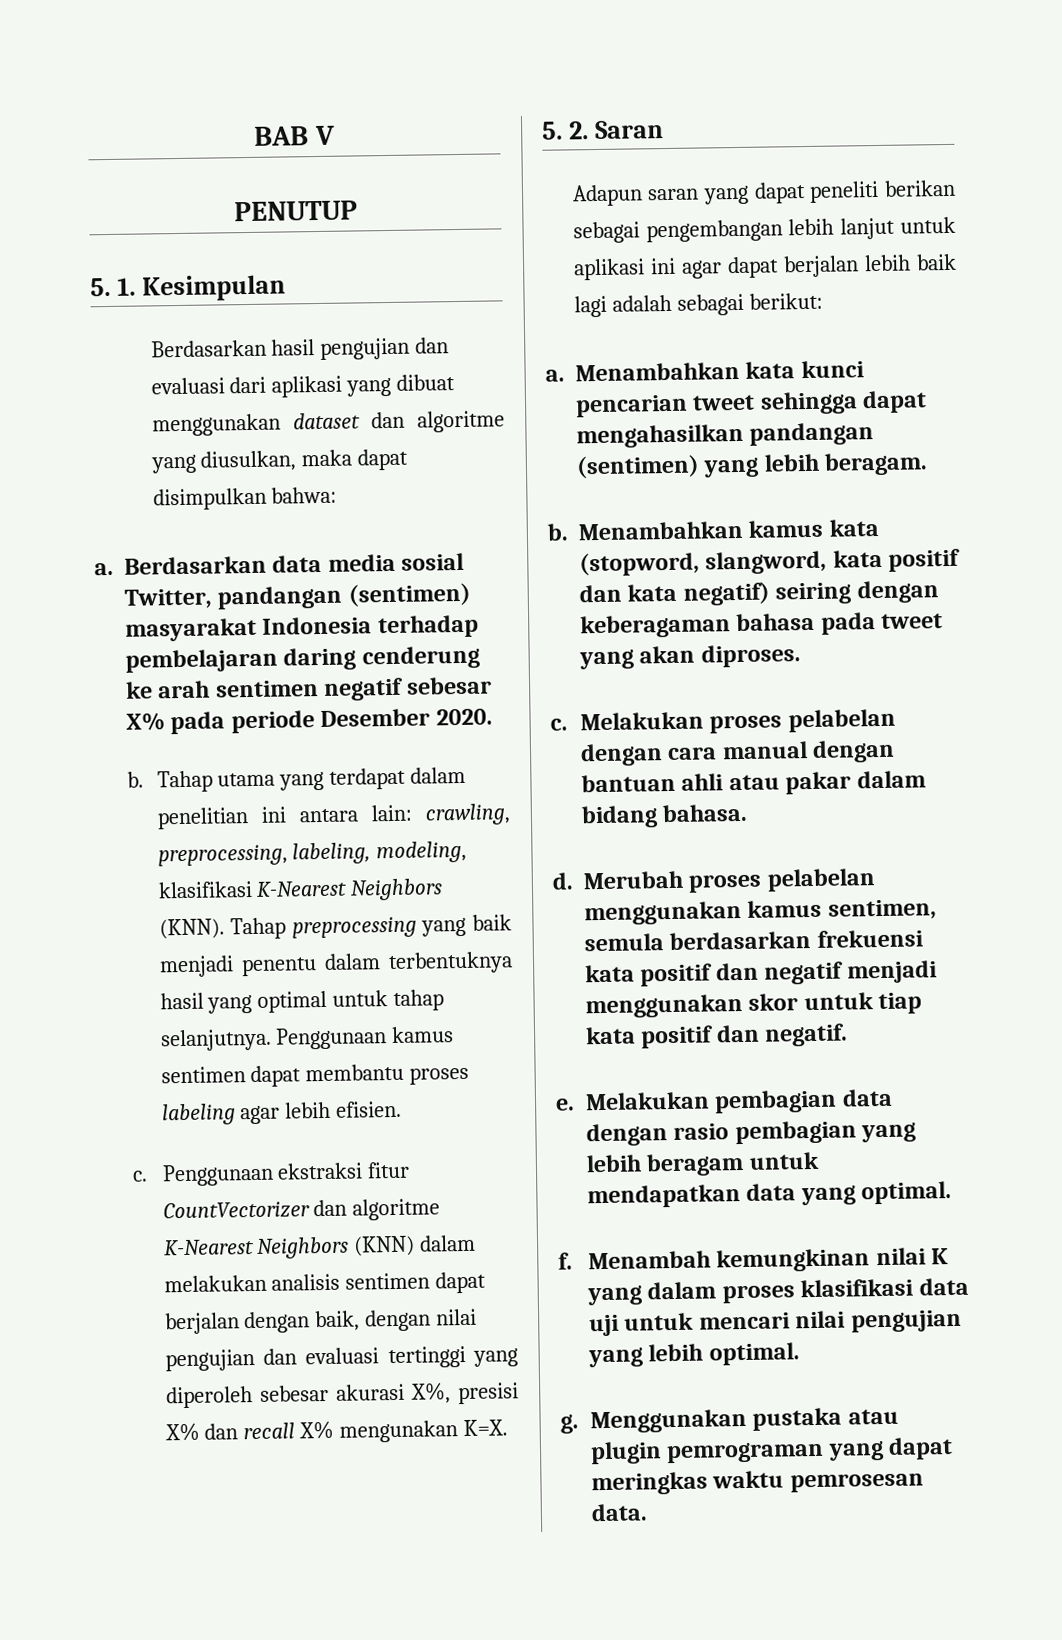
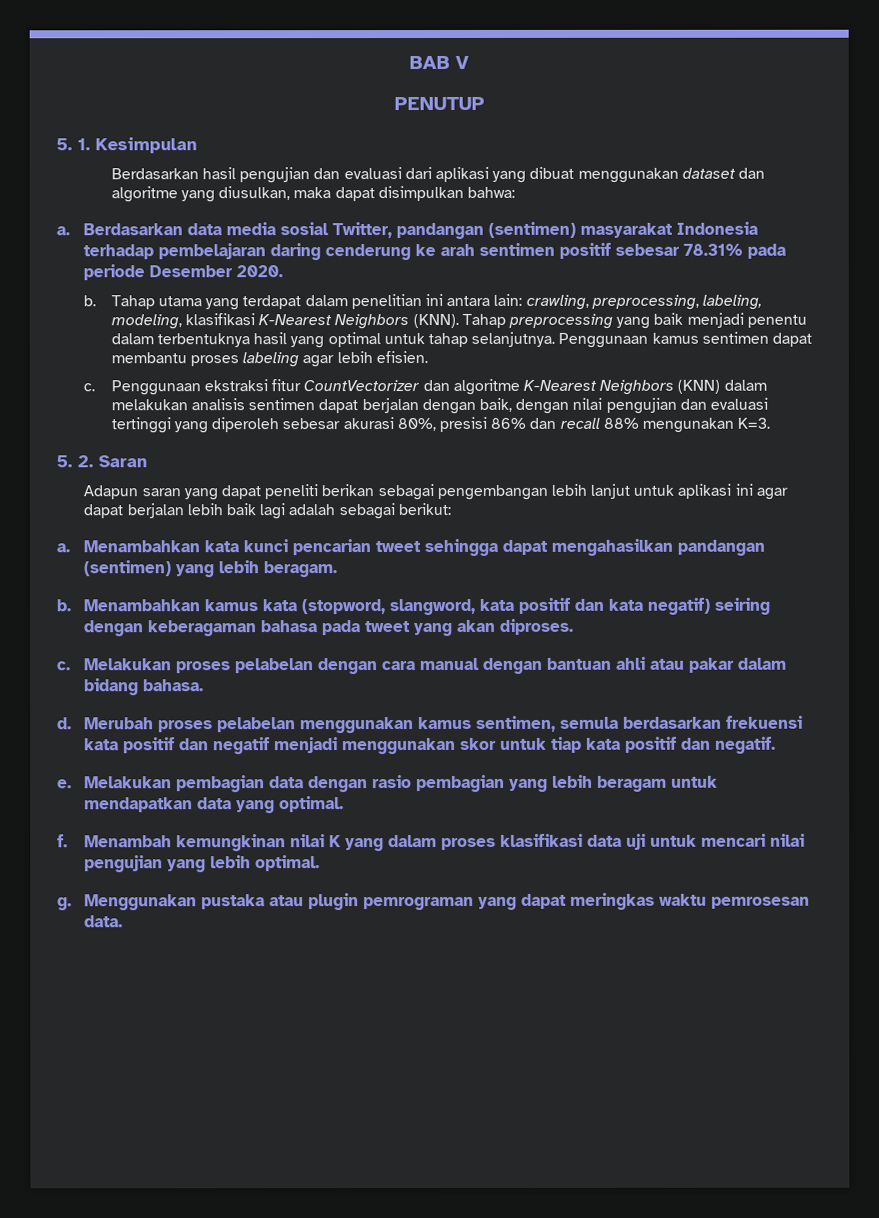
[323,676,492,701] [126,712,165,731] negatif sebesar X% -> [559,242,744,259] positif sebesar 78.31%
[410,1382,519,1405] [164,1419,509,1443] X%, presisi X% dan recall X% mengunakan K=X. -> [396,416,771,433] 80%, presisi 86% dan recall 88% mengunakan K=3.

